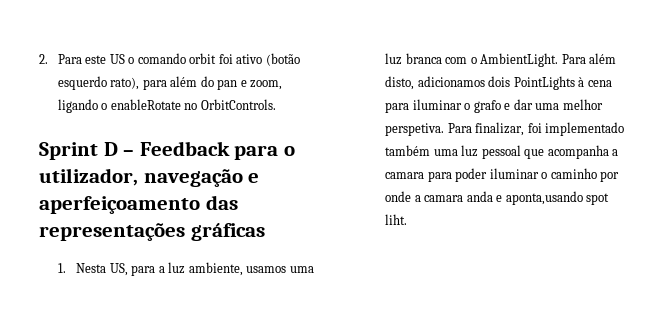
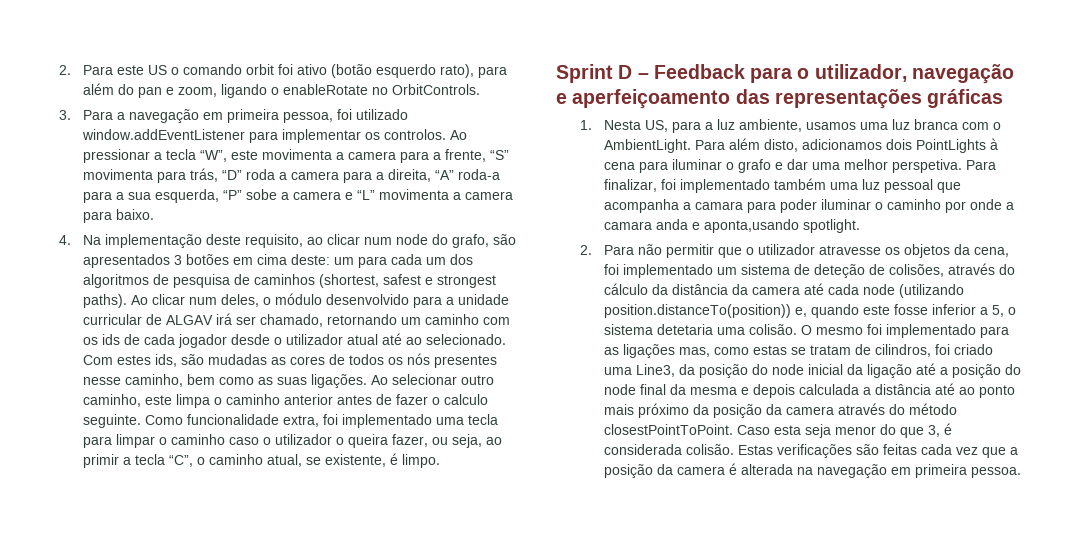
(276, 104) none -> [59,109,408,123] [81,129,467,143] [82,149,509,163] [82,168,500,183] [82,189,513,203] [82,209,154,223] [59,234,516,248] [82,254,473,268] [82,274,496,288] [82,293,509,308] [82,313,510,327] [82,333,506,348] [82,353,497,368] [82,374,494,388] [82,394,488,408] [82,414,498,428] [82,434,502,448] [82,453,440,468] // 3. Para a navegação em primeira pessoa, foi utilizado window.addEventListener para implementar os controlos. Ao pressionar a tecla “W”, este movimenta a camera para a frente, “S” movimenta para trás, “D” roda a camera para a direita, “A” roda-a para a sua esquerda, “P” sobe a camera e “L” movimenta a camera para baixo. // 4. Na implementação deste requisito, ao clicar num node do grafo, são apresentados 3 botões em cima deste: um para cada um dos algoritmos de pesquisa de caminhos (shortest, safest e strongest paths). Ao clicar num deles, o módulo desenvolvido para a unidade curricular de ALGAV irá ser chamado, retornando um caminho com os ids de cada jogador desde o utilizador atual até ao selecionado. Com estes ids, são mudadas as cores de todos os nós presentes nesse caminho, bem como as suas ligações. Ao selecionar outro caminho, este limpa o caminho anterior antes de fazer o calculo seguinte. Como funcionalidade extra, foi implementado uma tecla para limpar o caminho caso o utilizador o queira fazer, ou seja, ao primir a tecla “C”, o caminho atual, se existente, é limpo.
[586,193,610,205] [385,214,408,225] spot liht. -> [802,219,860,233] [579,244,1009,258] [603,263,1015,278] [603,283,964,298] [603,304,1016,318] [603,324,1009,338] [603,344,993,358] [603,363,1021,378] [603,383,1015,398] [603,403,957,418] [603,423,952,438] [603,444,1018,458] [603,463,1021,478] spotlight. // 2. Para não permitir que o utilizador atravesse os objetos da cena, foi implementado um sistema de deteção de colisões, através do cálculo da distância da camera até cada node (utilizando position.distanceTo(position)) e, quando este fosse inferior a 5, o sistema detetaria uma colisão. O mesmo foi implementado para as ligações mas, como estas se tratam de cilindros, foi criado uma Line3, da posição do node inicial da ligação até a posição do node final da mesma e depois calculada a distância até ao ponto mais próximo da posição da camera através do método closestPointToPoint. Caso esta seja menor do que 3, é considerada colisão. Estas verificações são feitas cada vez que a posição da camera é alterada na navegação em primeira pessoa.

